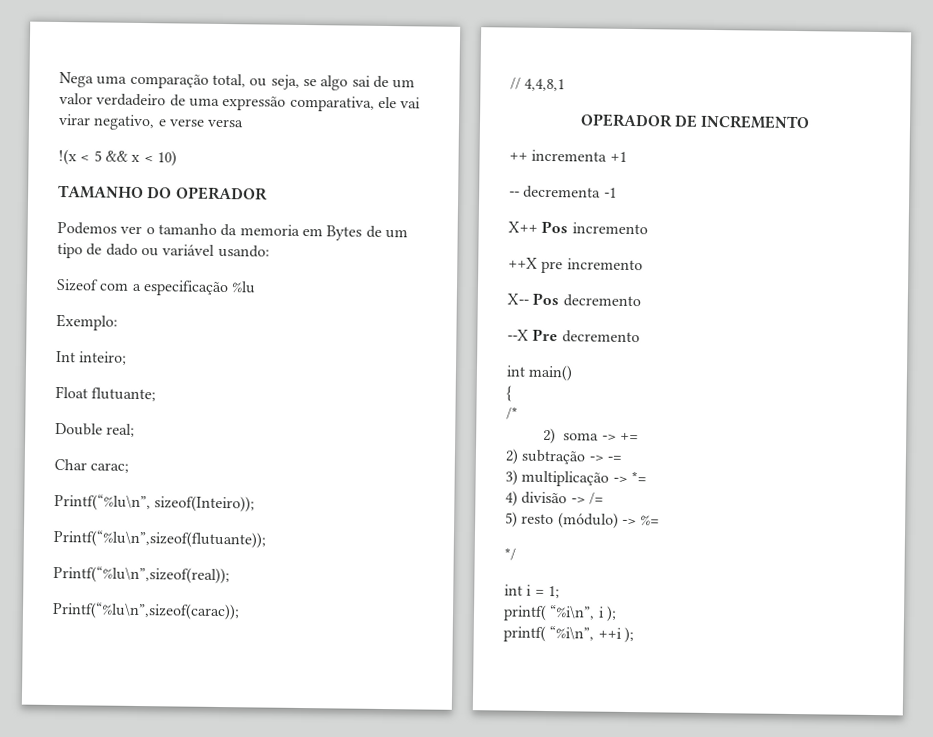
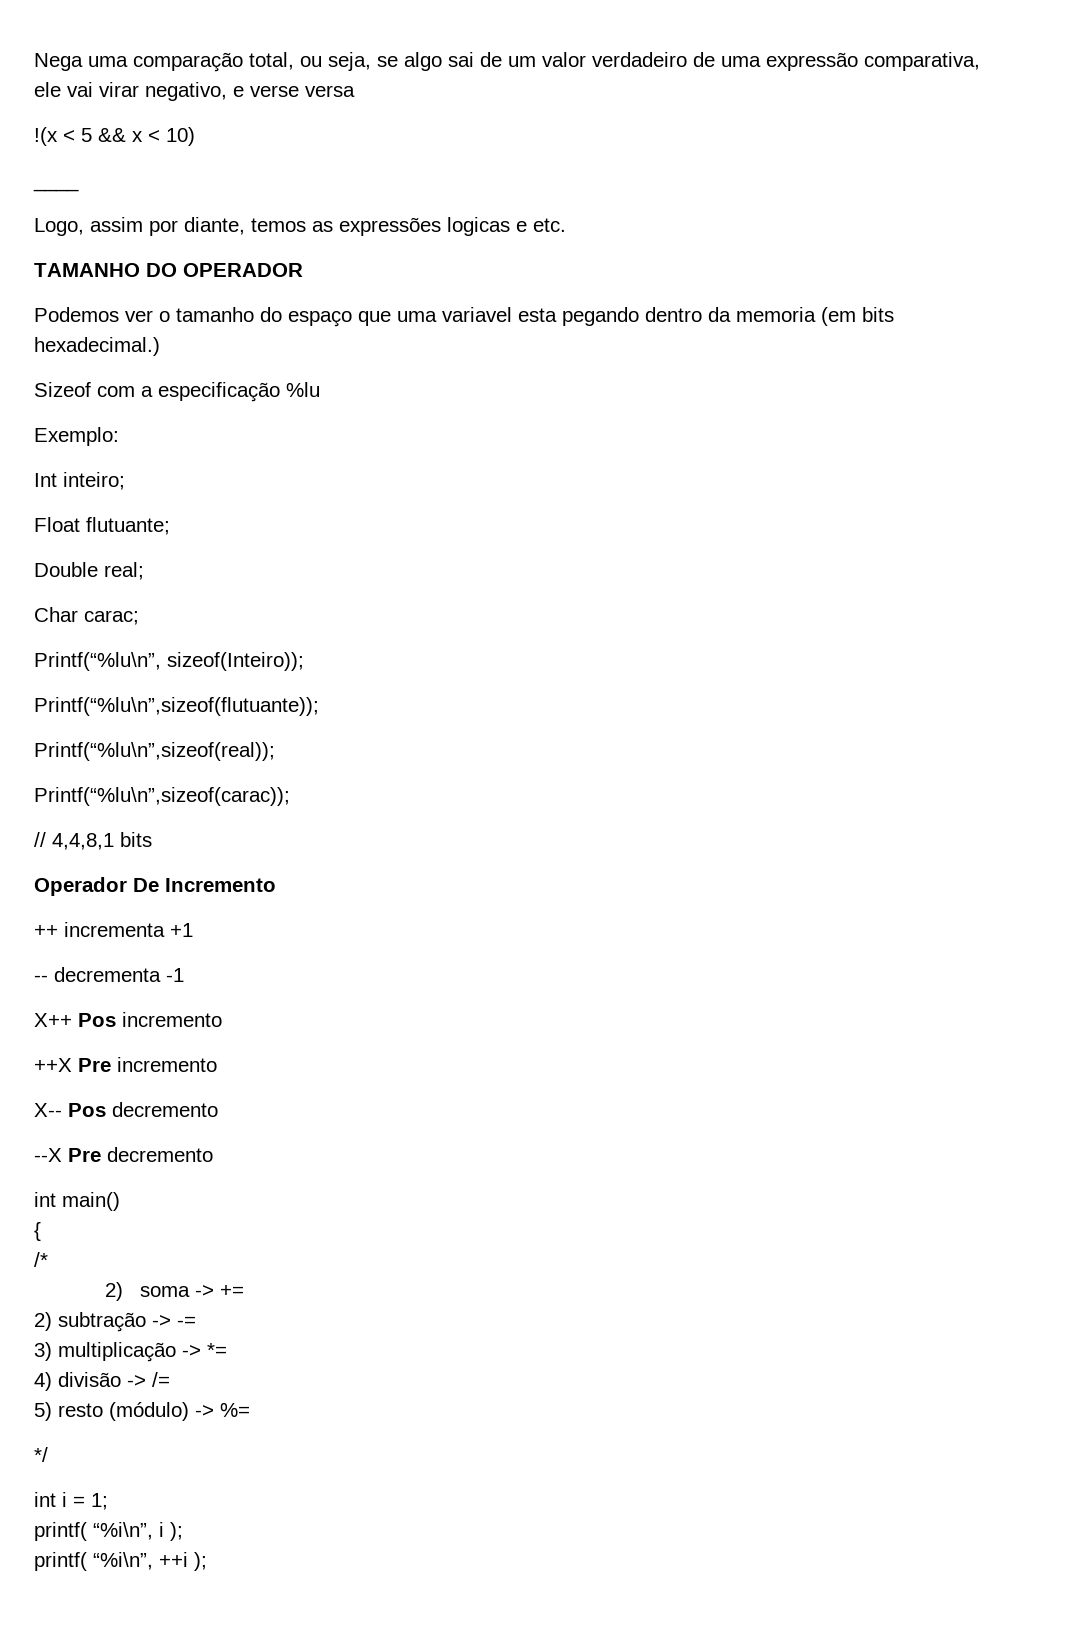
(177, 158) none -> [33,187,79,192] [34,217,566,236] // ____ // Logo, assim por diante, temos as expressões logicas e etc.
[220,223,408,241] [57,242,270,259] da memoria em Bytes de um tipo de dado ou variável usando: -> [260,307,894,327] [34,337,160,356] do espaço que uma variavel esta pegando dentro da memoria (em bits hexadecimal.)
[579,113,811,130] // OPERADOR DE INCREMENTO -> [120,832,152,847] [34,877,276,896] bits // Operador De Incremento
[541,260,564,274] pre -> [78,1058,111,1072] Pre

